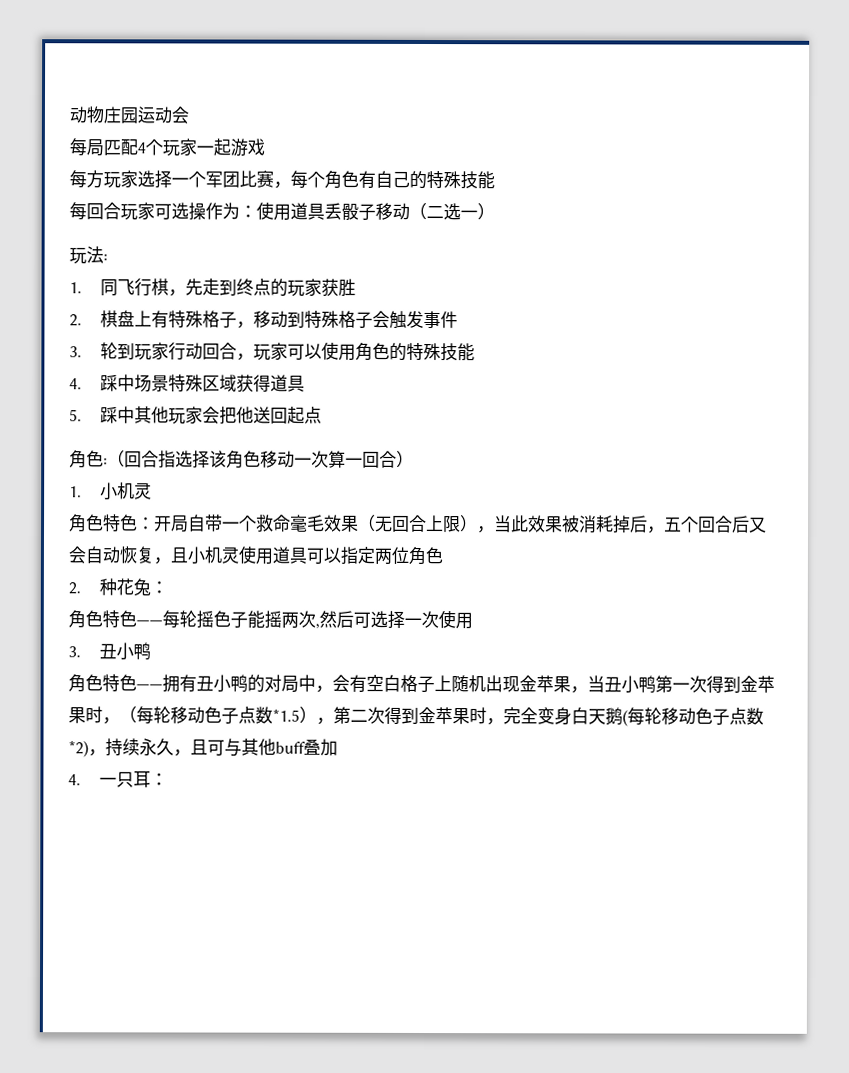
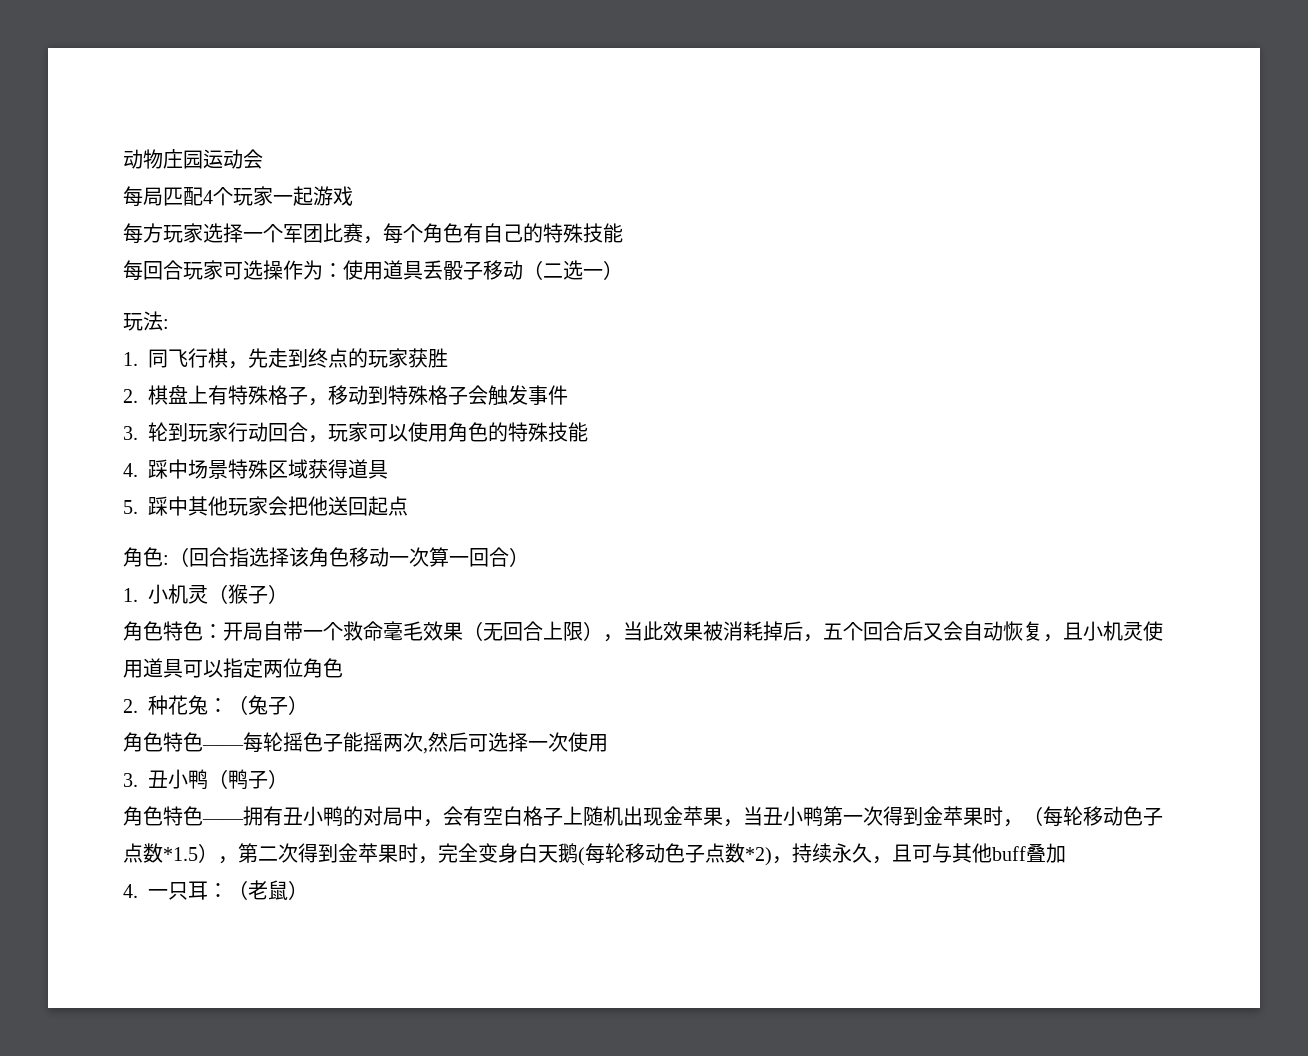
(153, 491) none -> [208,584,288,604] （猴子）
(169, 587) none -> [228,695,308,715] （兔子）
(152, 651) none -> [208,769,288,790] （鸭子）
(169, 779) none -> [228,880,308,900] （老鼠）

